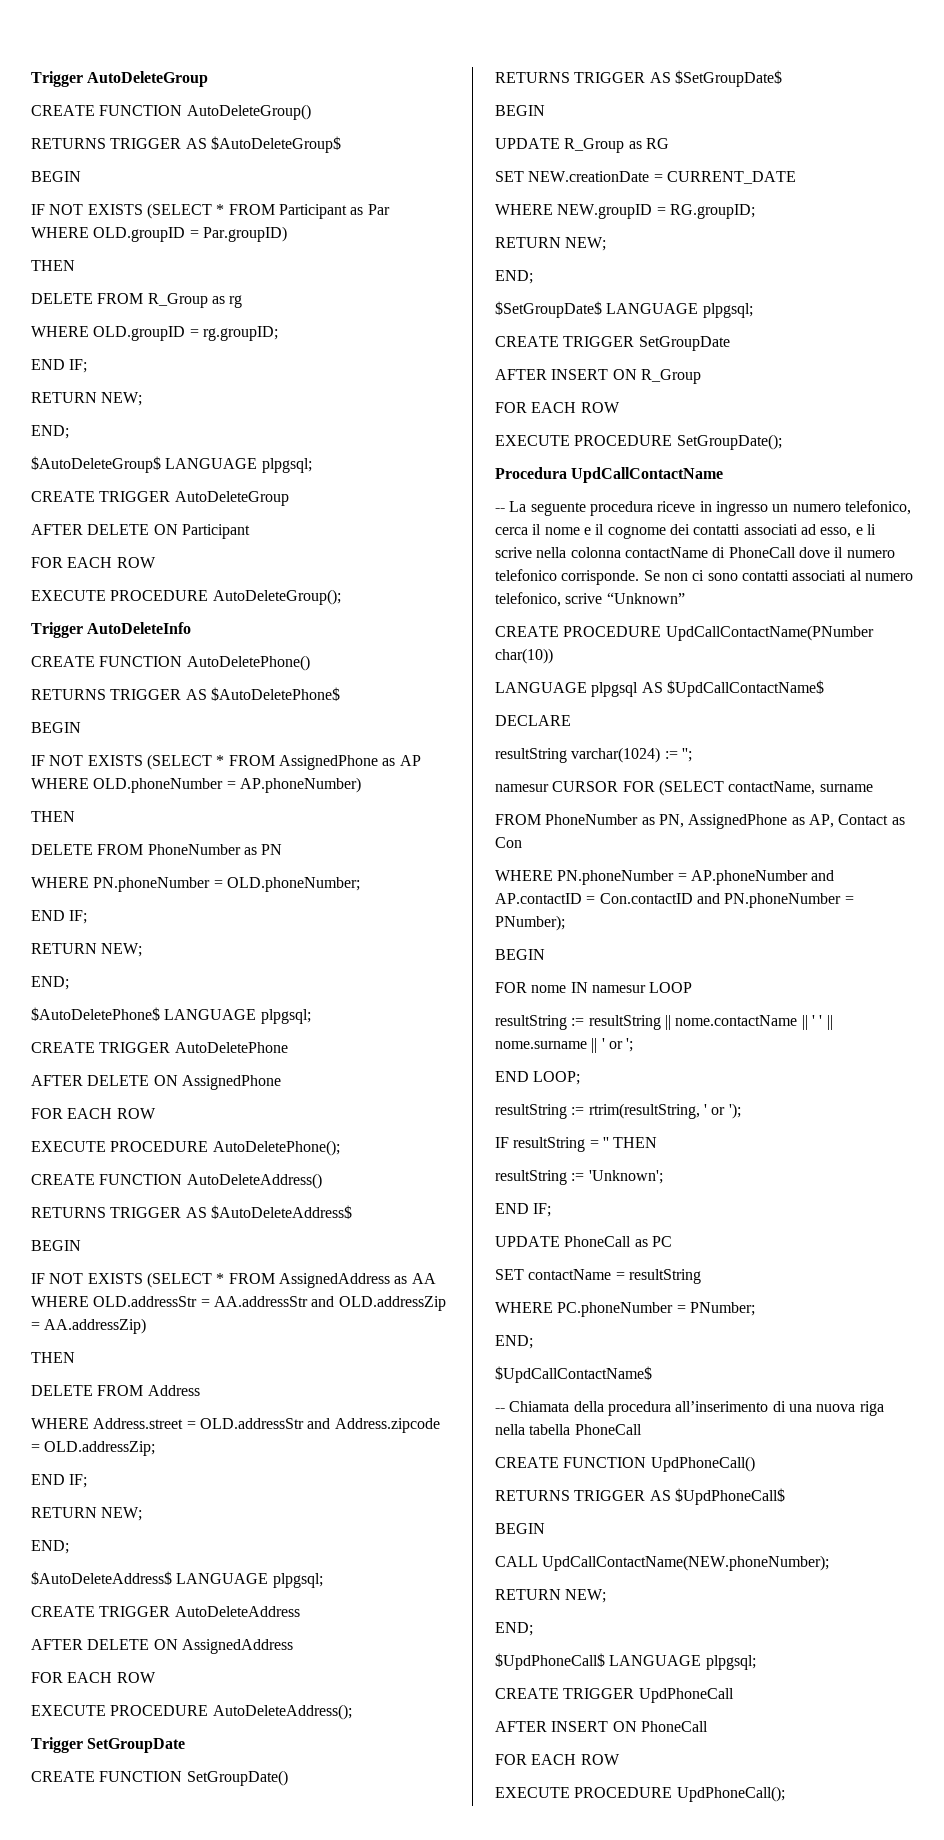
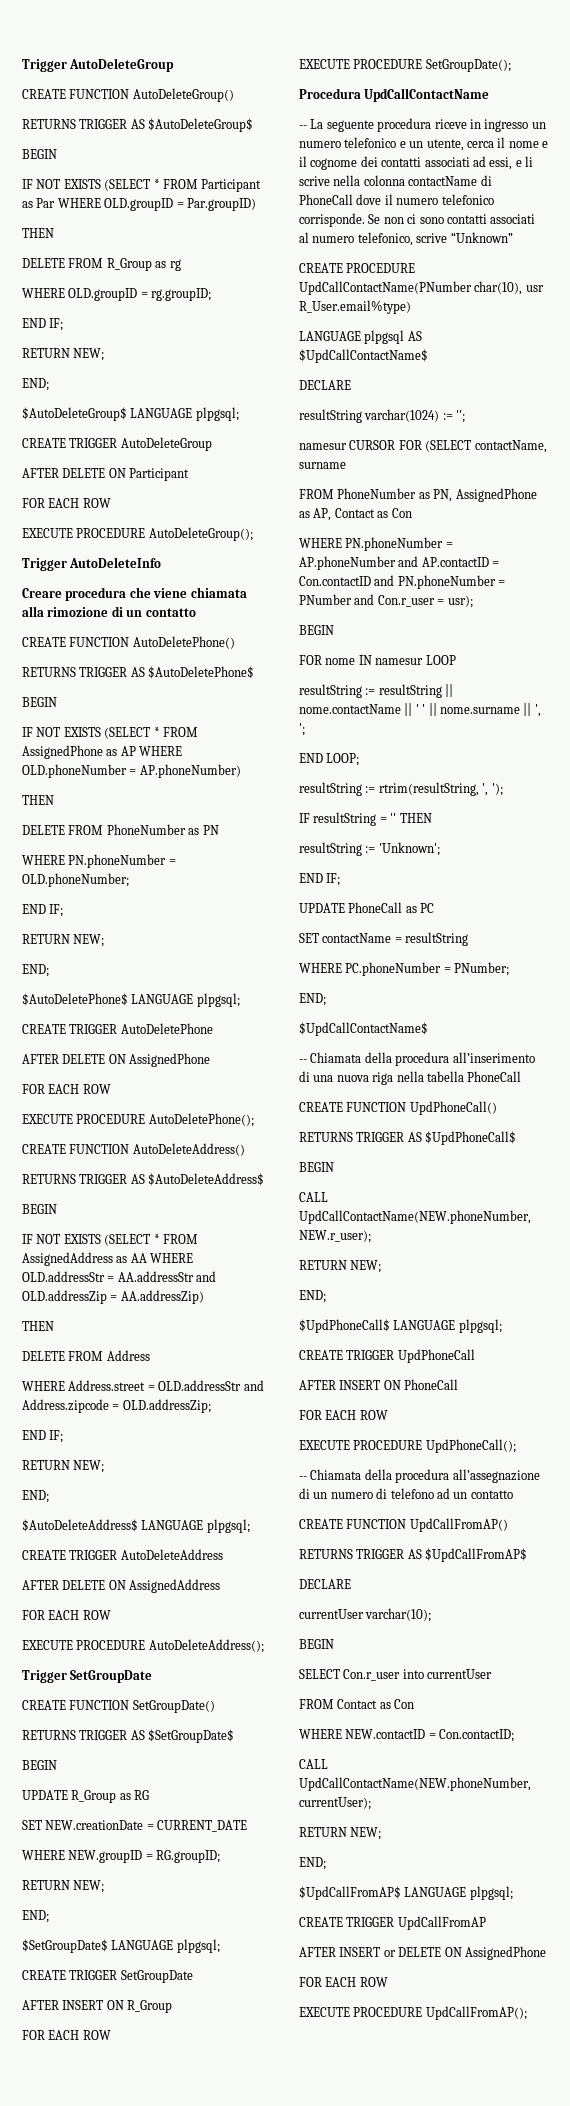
(192, 628) none -> [22,587,247,601] [22,606,196,617] // Creare procedura che viene chiamata alla rimozione di un contatto
[844,500,911,515] telefonico, -> [344,137,464,151] telefonico e un utente,
[820,527,852,538] esso, -> [489,157,513,170] essi,
[495,648,553,664] char(10)) -> [474,281,544,295] [299,300,411,314] char(10), usr R_User.email%type)
[495,915,565,931] PNumber); -> [299,594,473,608] PNumber and Con.r_user = usr);
[601,1038,623,1049] ' or -> [534,704,541,717] ',
[703,1104,726,1115] ' or -> [482,783,489,796] ',
[542,1555,830,1571] UpdCallContactName(NEW.phoneNumber); -> [299,1210,531,1224] [299,1230,371,1243] UpdCallContactName(NEW.phoneNumber, NEW.r_user);
(785, 1794) none -> [299,1469,540,1483] [299,1488,513,1499] [299,1518,508,1532] [299,1548,528,1562] [299,1579,351,1589] [299,1608,432,1622] [299,1639,334,1649] [299,1669,493,1681] [299,1699,415,1709] [299,1729,515,1742] [299,1759,328,1769] [299,1777,531,1791] [299,1797,371,1810] [299,1827,382,1840] [299,1857,326,1870] [299,1886,513,1900] [299,1916,486,1930] [299,1946,546,1960] [299,1977,388,1987] [299,2006,527,2020] // -- Chiamata della procedura all’assegnazione di un numero di telefono ad un contatto // CREATE FUNCTION UpdCallFromAP() // RETURNS TRIGGER AS $UpdCallFromAP$ // DECLARE // currentUser varchar(10); // BEGIN // SELECT Con.r_user into currentUser // FROM Contact as Con // WHERE NEW.contactID = Con.contactID; // CALL UpdCallContactName(NEW.phoneNumber, currentUser); // RETURN NEW; // END; // $UpdCallFromAP$ LANGUAGE plpgsql; // CREATE TRIGGER UpdCallFromAP // AFTER INSERT or DELETE ON AssignedPhone // FOR EACH ROW // EXECUTE PROCEDURE UpdCallFromAP();

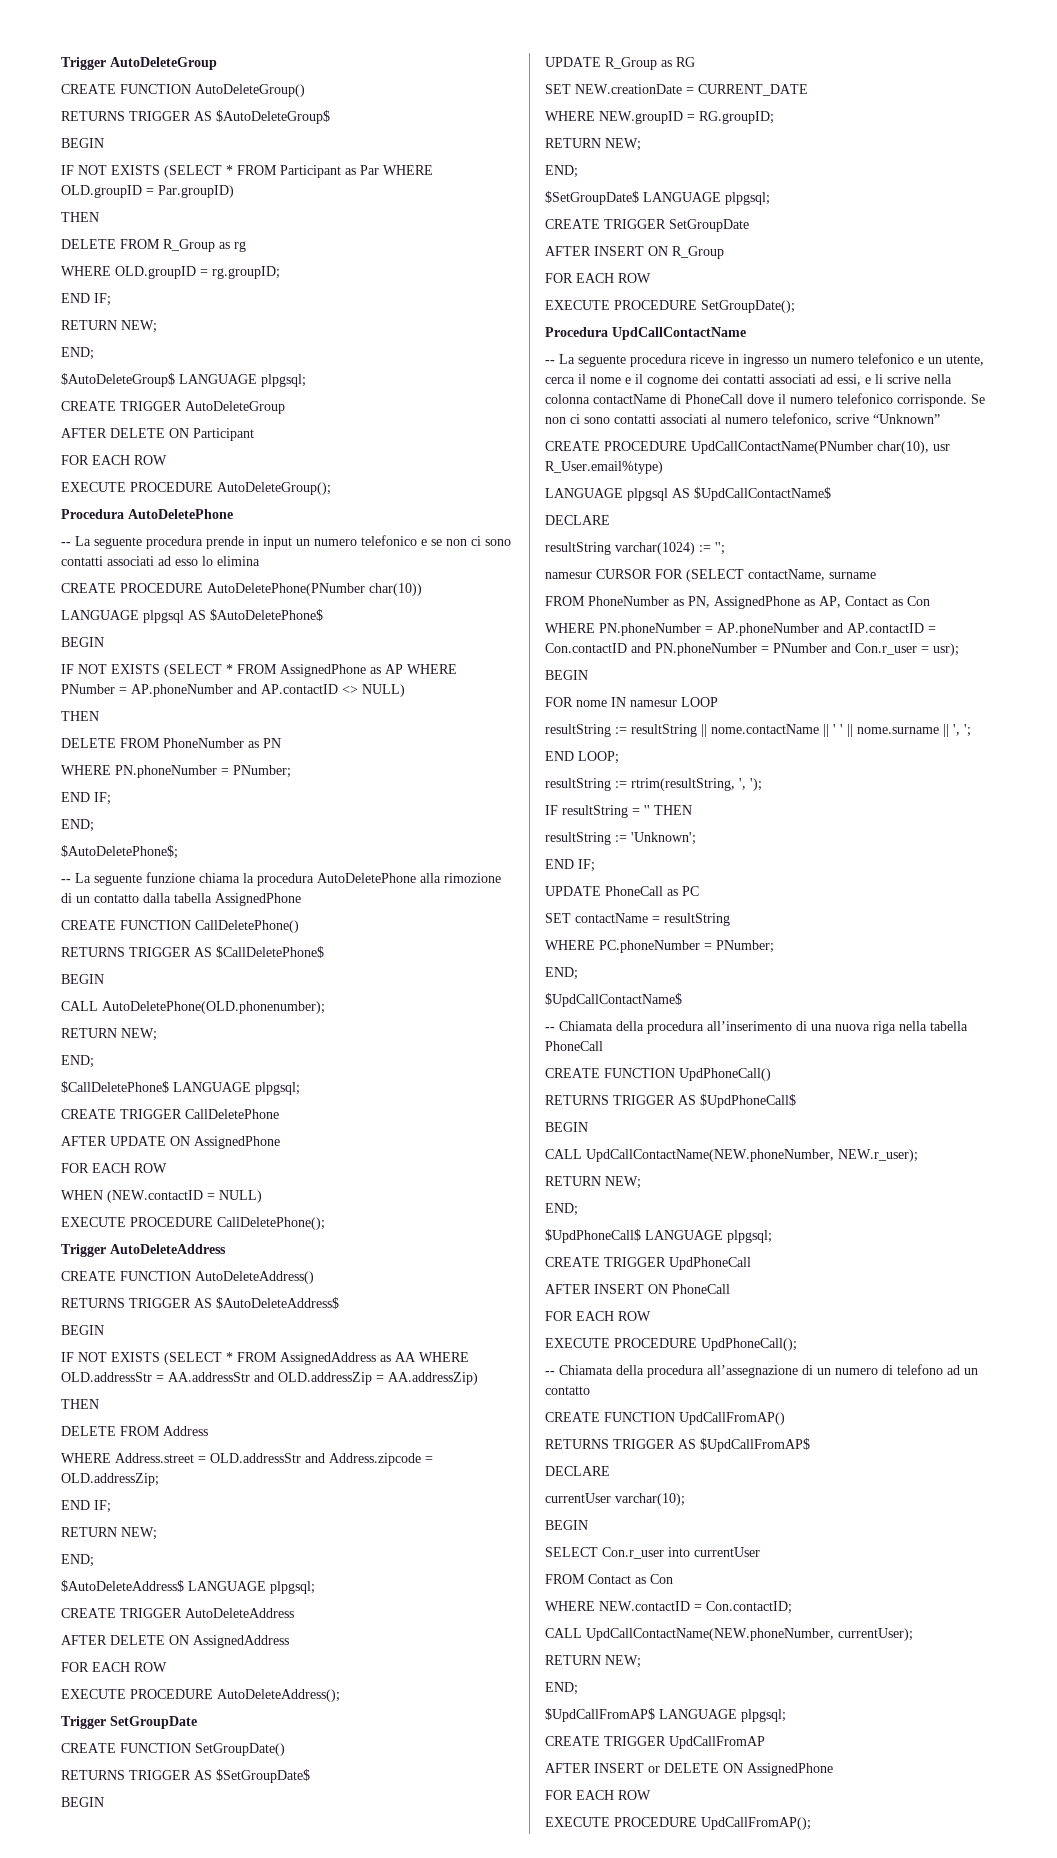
[22,557,162,571] [22,587,247,601] [22,606,196,617] [22,636,235,649] [22,667,128,677] Trigger AutoDeleteInfo // Creare procedura che viene chiamata alla rimozione di un contatto // CREATE FUNCTION AutoDeletePhone() // RETURNS TRIGGER -> [61,509,233,519] [61,535,511,549] [61,556,260,566] [61,583,422,596] [61,610,184,623] Procedura AutoDeletePhone // -- La seguente procedura prende in input un numero telefonico e se non ci sono contatti associati ad esso lo elimina // CREATE PROCEDURE AutoDeletePhone(PNumber char(10)) // LANGUAGE plpgsql
[22,764,241,778] OLD.phoneNumber = AP.phoneNumber) -> [61,684,405,697] PNumber = AP.phoneNumber and AP.contactID <> NULL)
[22,873,129,887] [22,904,64,917] [22,934,105,947] [22,964,49,977] [22,993,240,1007] [22,1023,213,1034] [22,1053,211,1067] [22,1084,111,1094] [22,1113,254,1127] OLD.phoneNumber; // END IF; // RETURN NEW; // END; // $AutoDeletePhone$ LANGUAGE plpgsql; // CREATE TRIGGER AutoDeletePhone // AFTER DELETE ON AssignedPhone // FOR EACH ROW // EXECUTE PROCEDURE AutoDeletePhone(); -> [233,765,291,778] [61,792,111,805] [61,819,94,832] [61,845,178,859] [61,872,501,886] [61,893,301,906] [61,920,299,933] [61,946,324,958] [61,974,104,984] [61,1001,325,1014] [61,1028,157,1041] [61,1055,94,1068] [61,1081,300,1095] [61,1109,279,1119] [61,1136,280,1149] [61,1163,167,1173] [61,1190,262,1203] [61,1217,325,1230] [61,1244,226,1257] PNumber; // END IF; // END; // $AutoDeletePhone$; // -- La seguente funzione chiama la procedura AutoDeletePhone alla rimozione di un contatto dalla tabella AssignedPhone // CREATE FUNCTION CallDeletePhone() // RETURNS TRIGGER AS $CallDeletePhone$ // BEGIN // CALL AutoDeletePhone(OLD.phonenumber); // RETURN NEW; // END; // $CallDeletePhone$ LANGUAGE plpgsql; // CREATE TRIGGER CallDeletePhone // AFTER UPDATE ON AssignedPhone // FOR EACH ROW // WHEN (NEW.contactID = NULL) // EXECUTE PROCEDURE CallDeletePhone(); // Trigger AutoDeleteAddress

